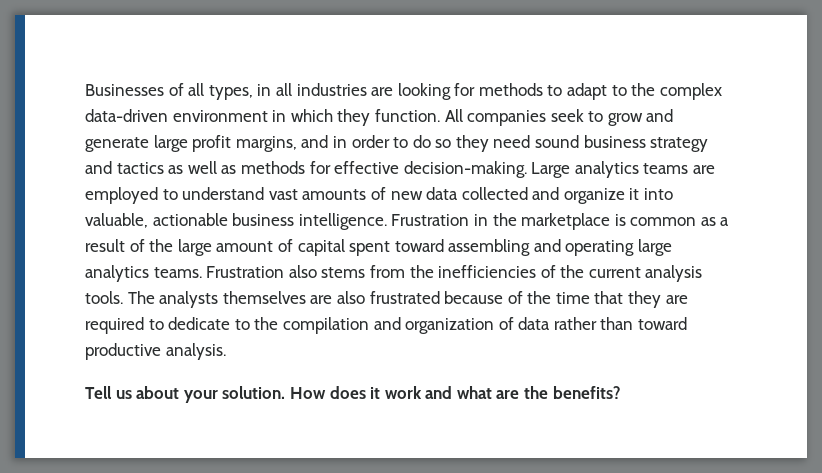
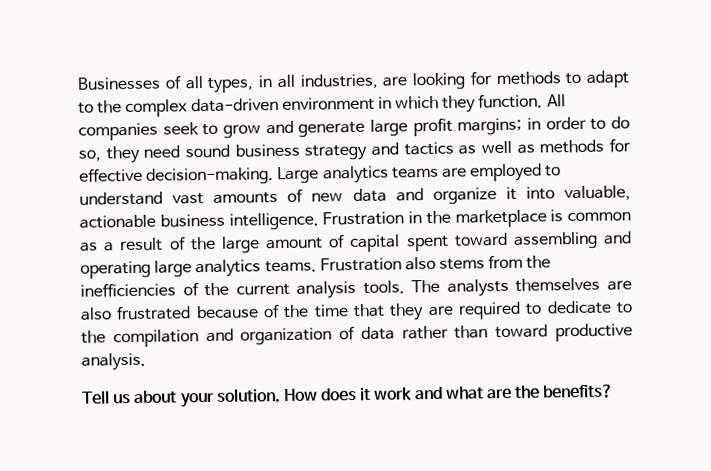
[296,83,367,96] industries -> [299,73,379,90] industries,
[235,135,329,152] margins, and -> [457,117,523,136] margins;
[435,139,452,148] so -> [78,149,101,162] so,
[461,187,528,200] collected -> (387, 195) none

